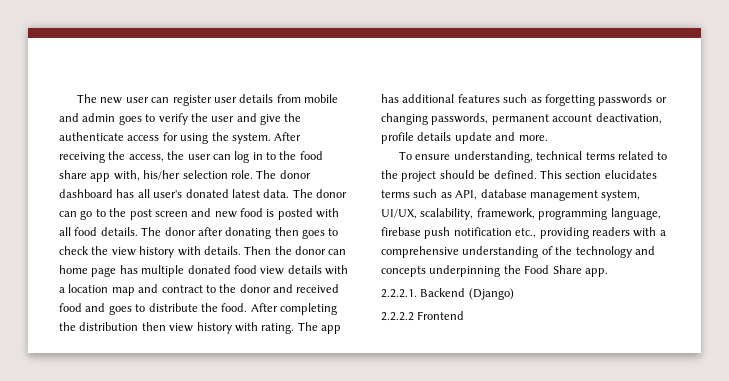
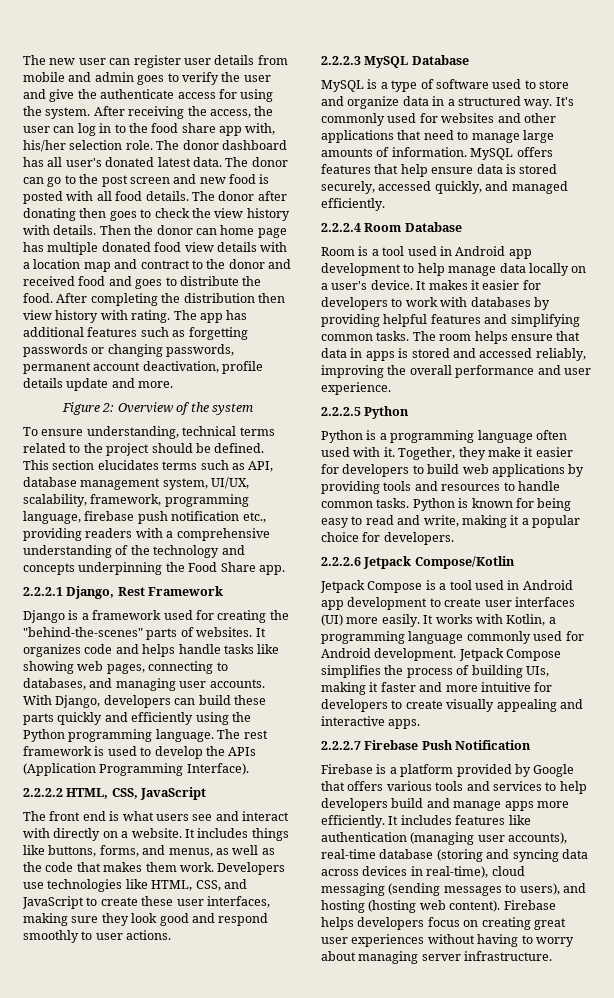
(548, 138) none -> [62,402,253,415] // Figure 2: Overview of the system
[381,288,514,300] [381,311,465,321] 2.2.2.1. Backend (Django) // 2.2.2.2 Frontend -> [23,586,224,599] [23,610,289,623] [23,627,266,640] [23,644,280,657] [23,661,228,674] [23,678,265,691] [23,695,266,708] [23,712,251,725] [23,729,268,742] [23,746,257,759] [23,763,249,776] [23,787,207,800] [23,811,289,821] [23,828,289,841] [23,845,275,857] [23,862,286,875] [23,879,247,892] [22,896,270,909] [23,913,269,926] [23,930,172,943] [321,55,469,68] [321,79,569,92] [321,96,574,109] [321,113,556,126] [321,130,554,143] [321,147,553,160] [321,164,558,177] [321,181,568,194] [321,198,385,211] [321,222,462,232] [321,246,532,259] [321,263,587,276] [321,280,541,290] [321,297,550,310] [321,314,580,327] [321,331,581,344] [321,348,586,361] [321,365,591,378] [321,382,391,395] [321,406,410,419] [321,430,567,443] [321,447,573,460] [321,464,585,477] [321,481,560,494] [321,498,572,511] [321,515,580,528] [321,532,454,545] [321,556,515,569] [320,580,573,593] [321,597,575,610] [321,614,556,627] [321,631,584,644] [321,648,562,661] [321,665,549,678] [321,682,553,695] [321,699,583,712] [321,716,421,729] [321,740,532,750] [321,764,575,777] [321,781,587,794] [321,798,569,811] [321,815,531,828] [321,832,568,845] [321,849,588,862] [321,866,525,878] [321,883,586,896] [321,900,556,913] [321,917,566,930] [321,934,574,947] [321,951,553,964] 2.2.2.1 Django, Rest Framework // Django is a framework used for creating the "behind-the-scenes" parts of websites. It organizes code and helps handle tasks like showing web pages, connecting to databases, and managing user accounts. With Django, developers can build these parts quickly and efficiently using the Python programming language. The rest framework is used to develop the APIs (Application Programming Interface). // 2.2.2.2 HTML, CSS, JavaScript // The front end is what users see and interact with directly on a website. It includes things like buttons, forms, and menus, as well as the code that makes them work. Developers use technologies like HTML, CSS, and JavaScript to create these user interfaces, making sure they look good and respond smoothly to user actions. // 2.2.2.3 MySQL Database // MySQL is a type of software used to store and organize data in a structured way. It's commonly used for websites and other applications that need to manage large amounts of information. MySQL offers features that help ensure data is stored securely, accessed quickly, and managed efficiently. // 2.2.2.4 Room Database // Room is a tool used in Android app development to help manage data locally on a user's device. It makes it easier for developers to work with databases by providing helpful features and simplifying common tasks. The room helps ensure that data in apps is stored and accessed reliably, improving the overall performance and user experience. // 2.2.2.5 Python // Python is a programming language often used with it. Together, they make it easier for developers to build web applications by providing tools and resources to handle common tasks. Python is known for being easy to read and write, making it a popular choice for developers. // 2.2.2.6 Jetpack Compose/Kotlin // Jetpack Compose is a tool used in Android app development to create user interfaces (UI) more easily. It works with Kotlin, a programming language commonly used for Android development. Jetpack Compose simplifies the process of building UIs, making it faster and more intuitive for developers to create visually appealing and interactive apps. // 2.2.2.7 Firebase Push Notification // Firebase is a platform provided by Google that offers various tools and services to help developers build and manage apps more efficiently. It includes features like authentication (managing user accounts), real-time database (storing and syncing data across devices in real-time), cloud messaging (sending messages to users), and hosting (hosting web content). Firebase helps developers focus on creating great user experiences without having to worry about managing server infrastructure.

